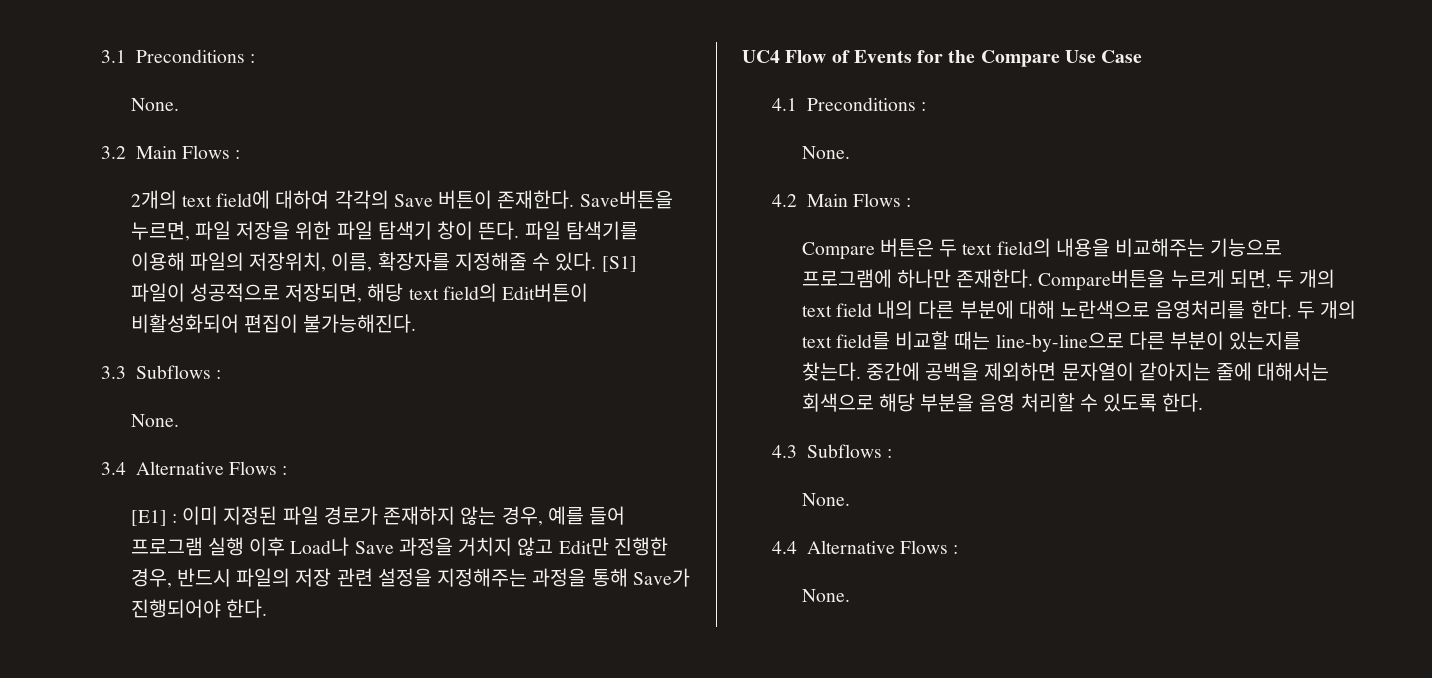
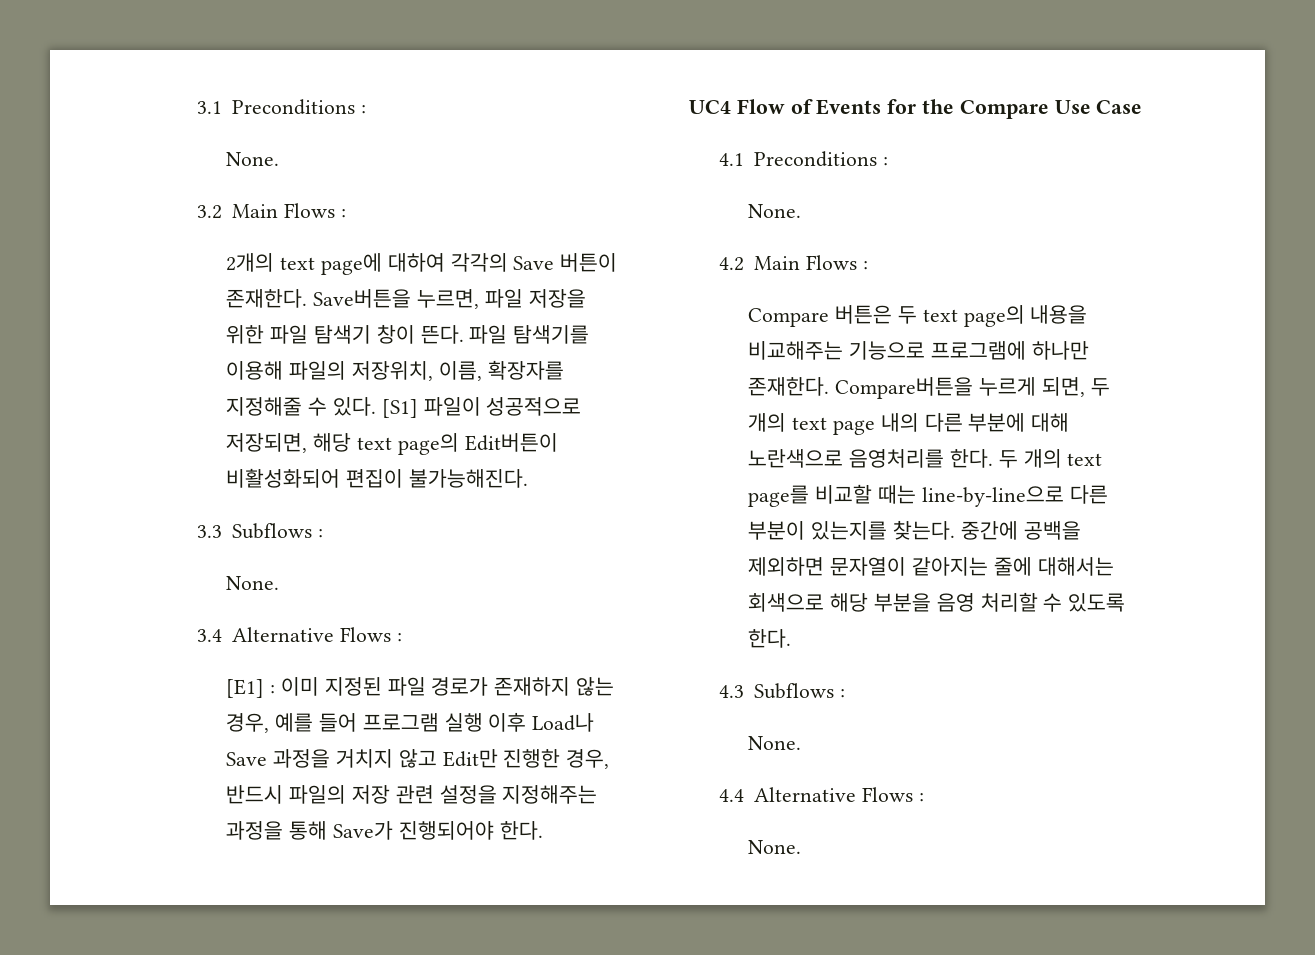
[216,190,271,209] field에 -> [320,253,382,275] page에
[442,283,497,302] field의 -> [397,433,459,455] page의
[996,238,1051,257] field의 -> [963,305,1025,327] page의
[835,303,872,317] field -> [832,420,875,435] page
[835,332,890,350] field를 -> [748,485,810,507] page를

